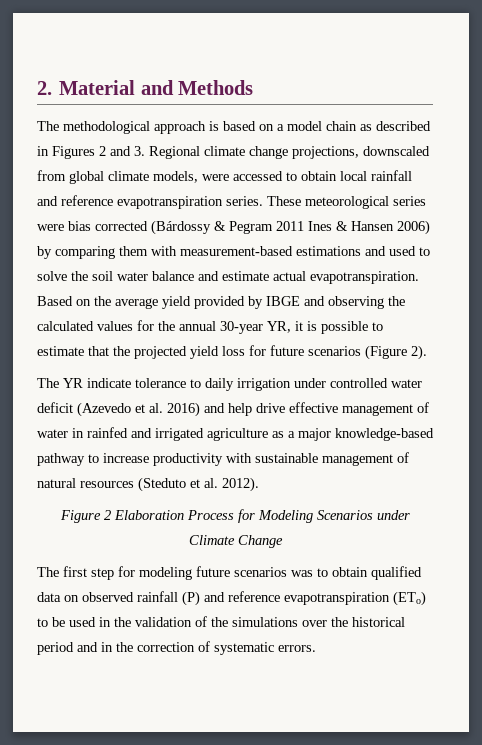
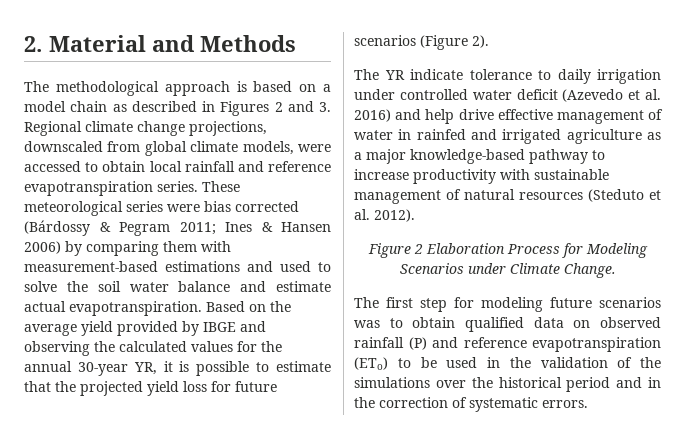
[276,221,304,231] 2011 -> [179,222,216,235] 2011;
[237,535,283,548] Change -> [563,263,616,278] Change.

